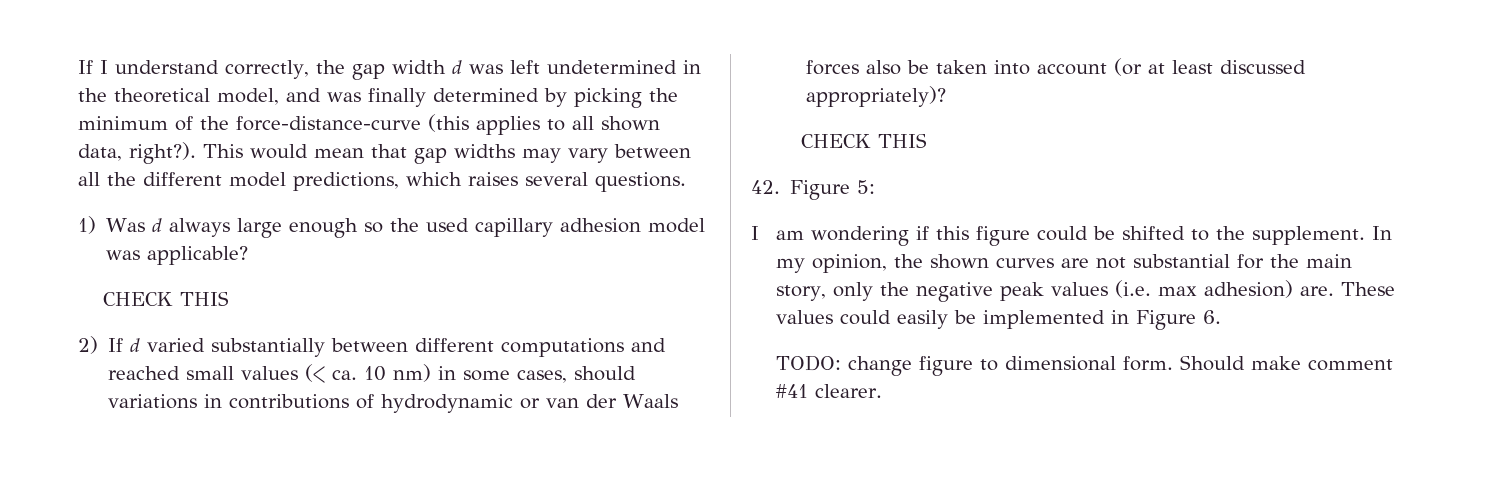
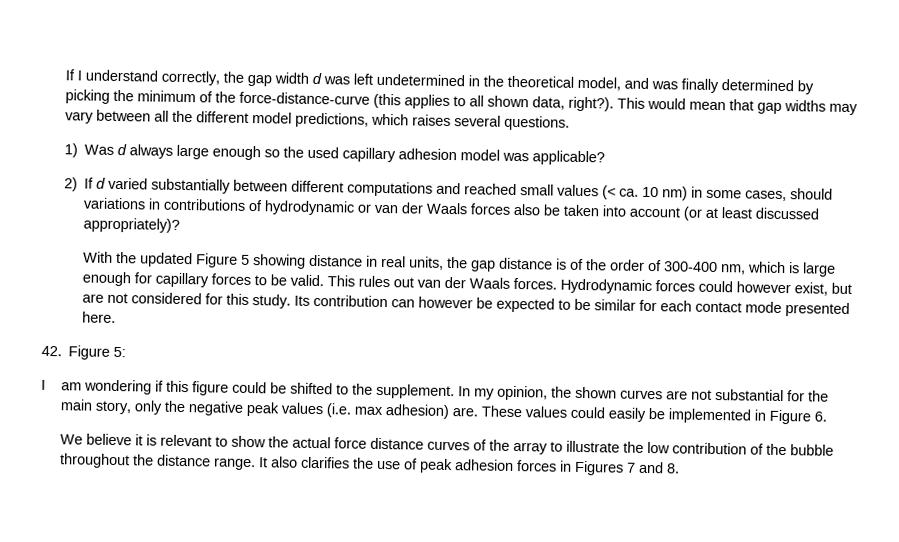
[103,291,230,306] // CHECK THIS -> (606, 158) none
[801,133,928,148] CHECK THIS -> [83,251,837,277] [82,271,853,296] [82,292,851,318] [82,311,117,324] With the updated Figure 5 showing distance in real units, the gap distance is of the order of 300-400 nm, which is large enough for capillary forces to be valid. This rules out van der Waals forces. Hydrodynamic forces could however exist, but are not considered for this study. Its contribution can however be expected to be similar for each contact mode presented here.
[776,355,1394,376] [776,384,883,398] TODO: change figure to dimensional form. Should make comment #41 clearer. -> [60,433,835,456] [60,453,681,476] We believe it is relevant to show the actual force distance curves of the array to illustrate the low contribution of the bubble throughout the distance range. It also clarifies the use of peak adhesion forces in Figures 7 and 8.

